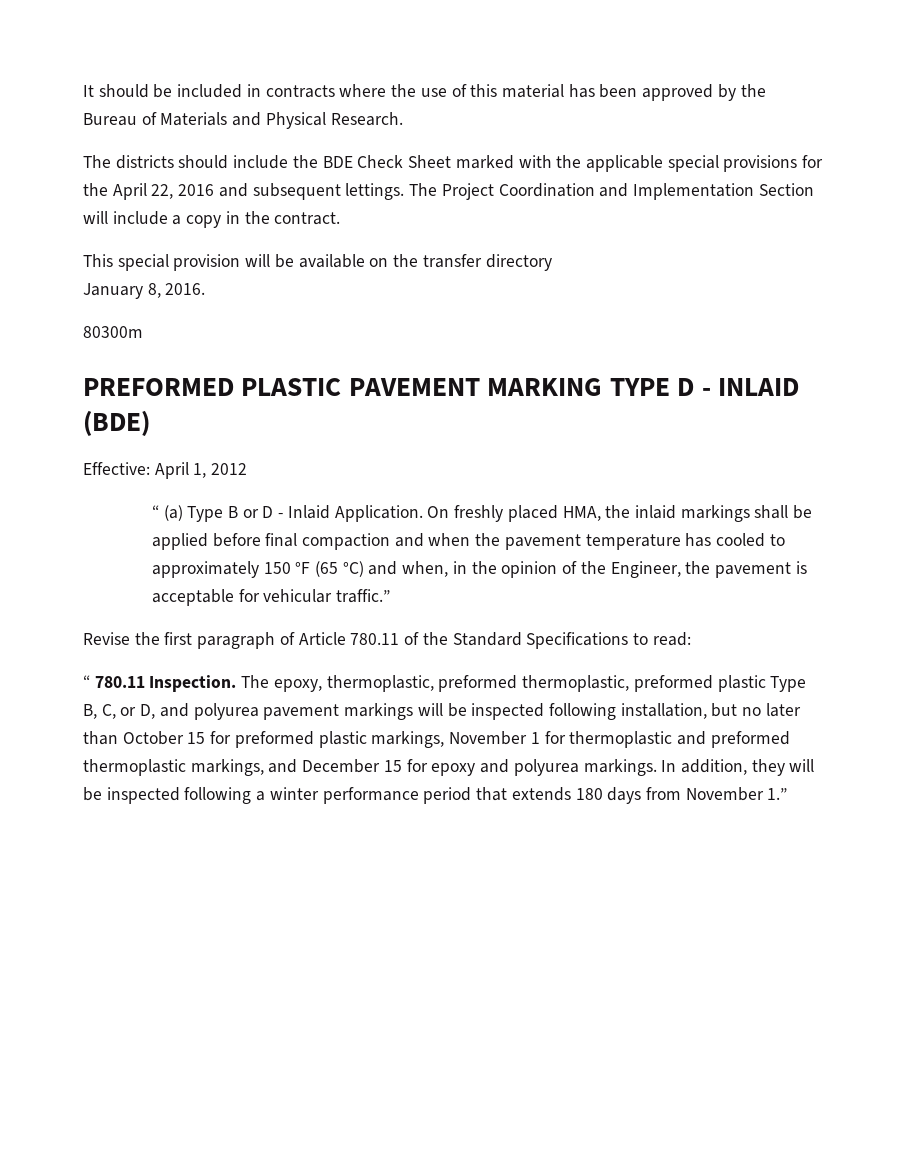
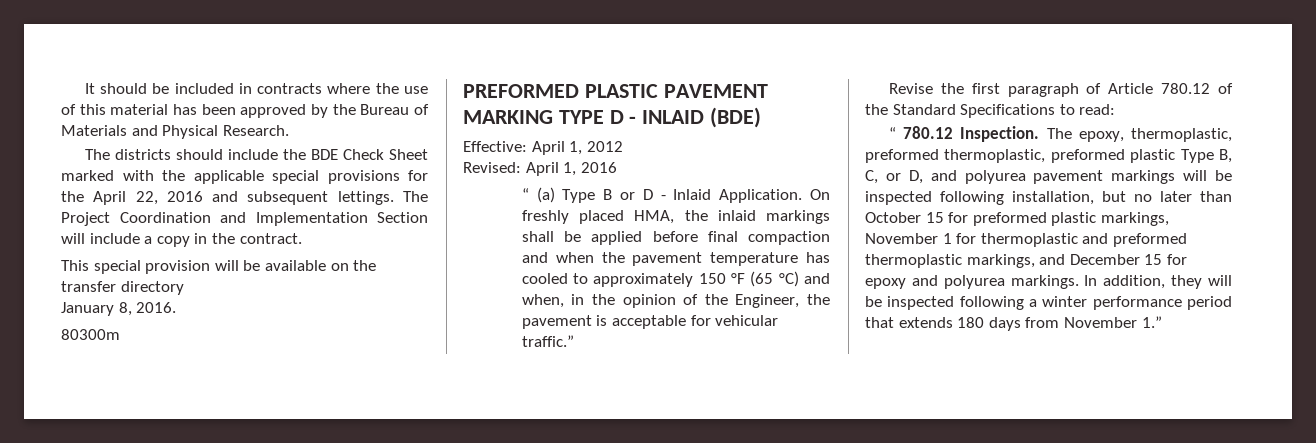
(248, 469) none -> [463,162,617,176] // Revised: April 1, 2016
[350,633,400,645] 780.11 -> [1161,83,1211,94] 780.12
[94,676,145,688] 780.11 -> [903,126,954,139] 780.12

